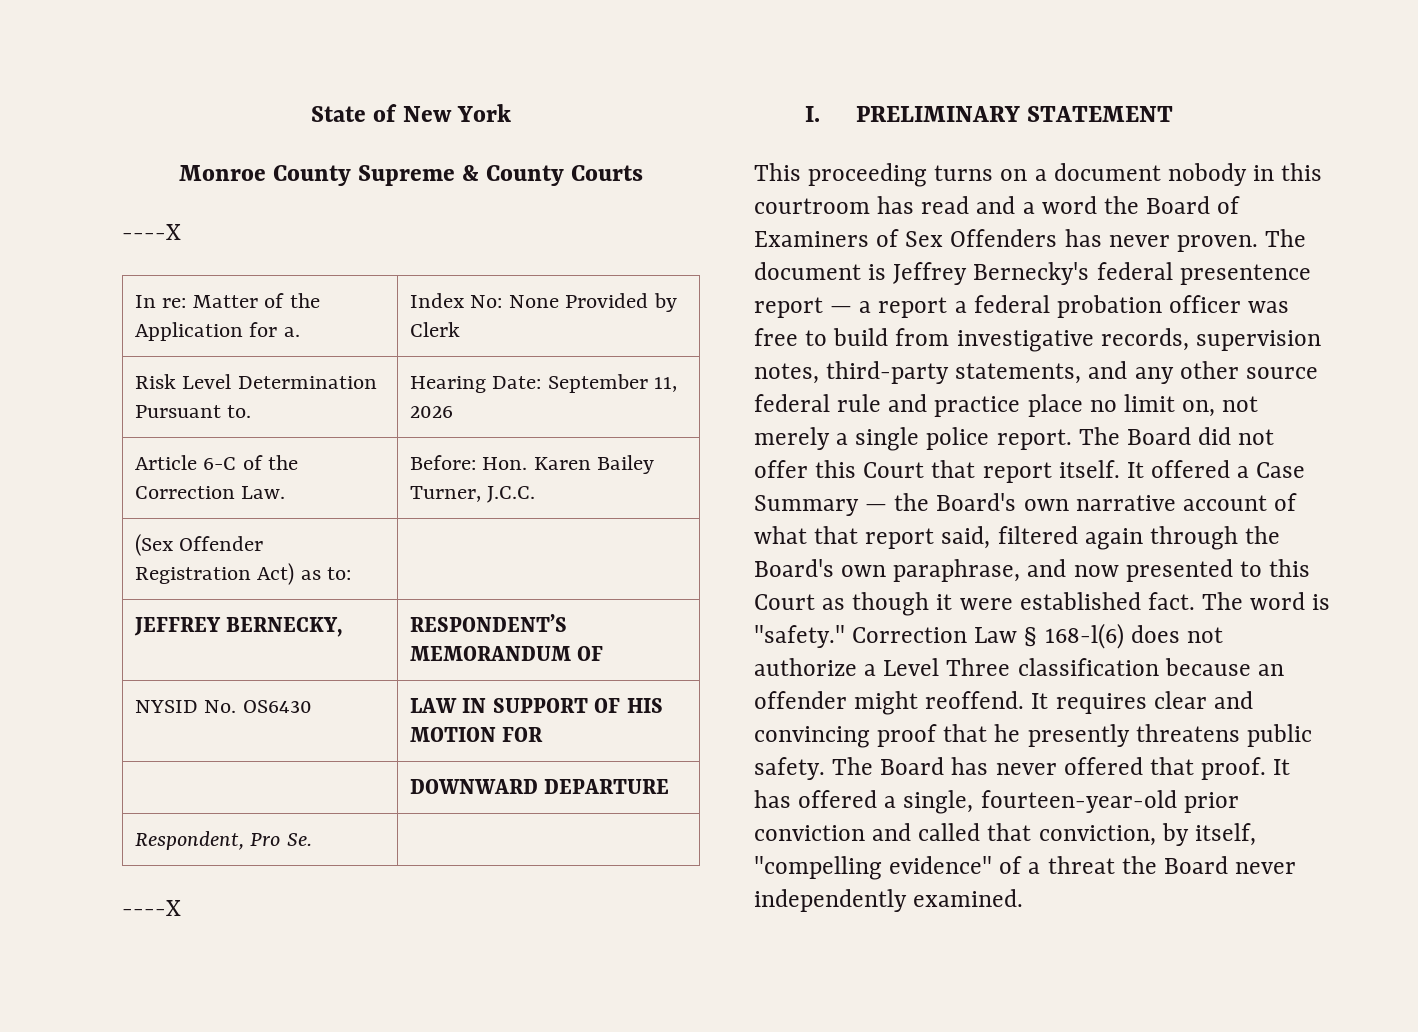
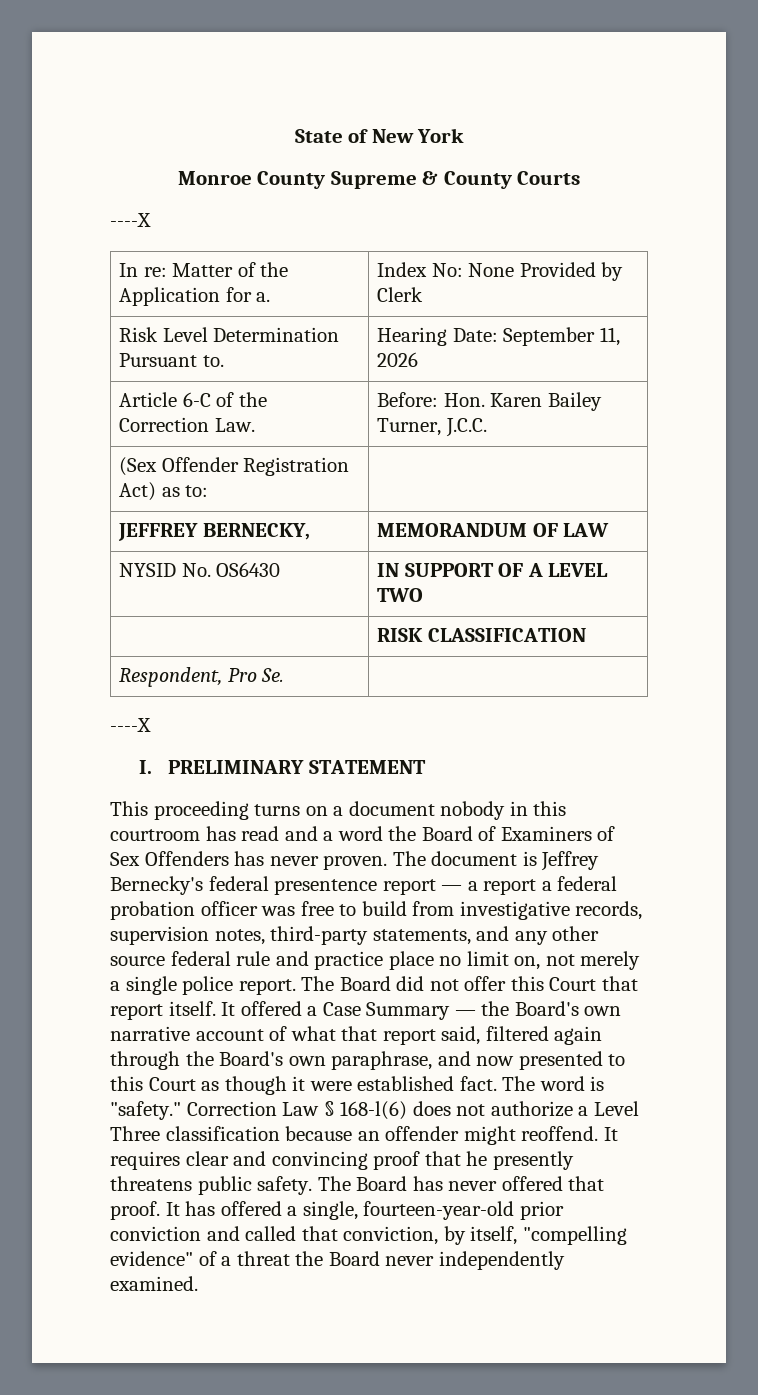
[409,614,567,632] RESPONDENT’S -> (310, 531) none
(604, 653) none -> [563,523,610,537] LAW
[409,698,457,713] LAW -> (281, 569) none
[626,698,663,713] [409,727,544,742] [409,779,670,794] HIS MOTION FOR // | DOWNWARD DEPARTURE -> [527,563,609,577] [377,588,424,602] [377,628,586,642] A LEVEL TWO // | RISK CLASSIFICATION

